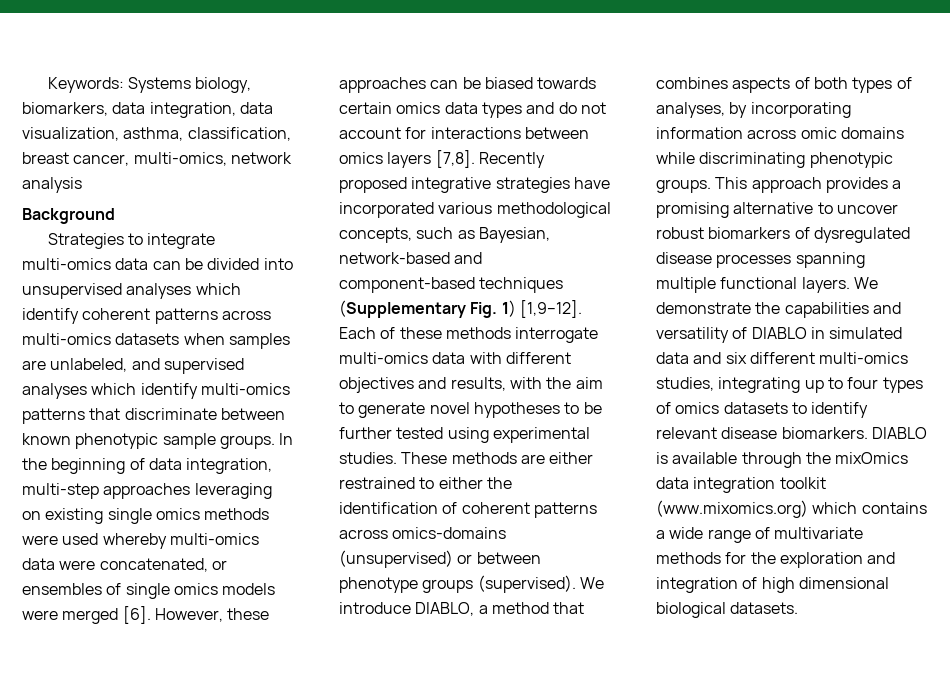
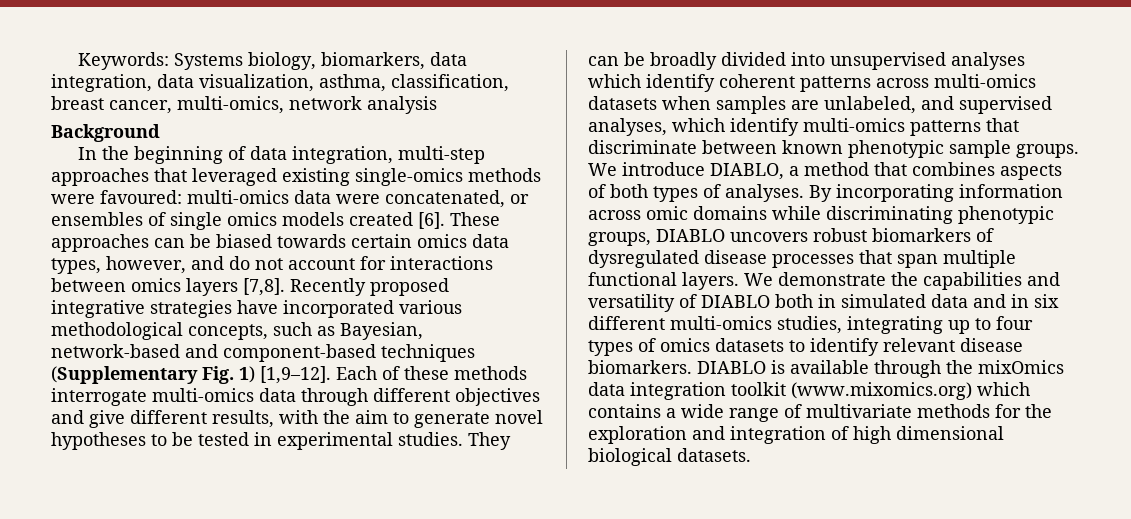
[47,233,216,249] [22,258,293,270] [22,283,241,299] [22,308,271,324] [22,333,290,349] [22,358,244,374] [22,383,290,399] [22,408,285,424] [22,433,275,449] Strategies to integrate multi-omics data can be divided into unsupervised analyses which identify coherent patterns across multi-omics datasets when samples are unlabeled, and supervised analyses which identify multi-omics patterns that discriminate between known phenotypic sample groups. -> (160, 133) none
[194,483,272,499] [22,508,270,524] [22,533,167,549] leveraging on existing single omics methods were used whereby -> [154,168,541,186] [51,190,182,204] that leveraged existing single-omics methods were favoured:
[22,606,270,624] were merged [6]. However, these -> [349,212,500,229] created [6]. These
[481,102,522,118] types -> [51,256,186,274] types, however,
[469,352,502,364] with -> [301,388,368,406] through
(447, 383) none -> [89,410,207,428] give different
[339,427,590,443] [339,452,594,464] [339,477,512,489] [339,502,597,518] [339,527,507,539] [339,550,541,568] [339,575,576,593] further tested using experimental studies. These methods are either restrained to either the identification of coherent patterns across omics-domains (unsupervised) or between phenotype groups (supervised). -> [198,432,511,450] [588,52,1025,70] [588,74,1036,92] [588,96,1052,114] [588,118,1019,136] [588,140,1079,158] tested in experimental studies. They can be broadly divided into unsupervised analyses which identify coherent patterns across multi-omics datasets when samples are unlabeled, and supervised analyses, which identify multi-omics patterns that discriminate between known phenotypic sample groups.
[656,102,748,118] analyses, by -> [725,184,832,202] analyses. By
[656,177,902,193] [656,202,898,218] groups. This approach provides a promising alternative to uncover -> [588,229,808,246] groups, DIABLO uncovers
[795,252,865,268] spanning -> [859,250,938,268] that span
(807, 333) none -> [775,294,813,308] both
(722, 358) none -> [1011,294,1029,308] in

